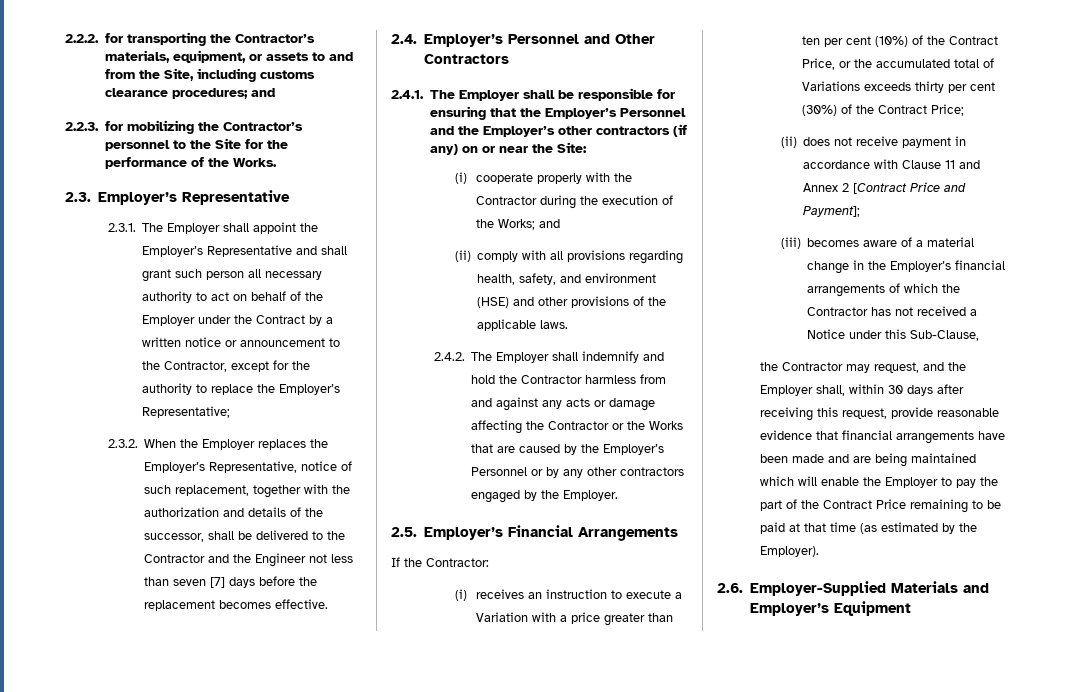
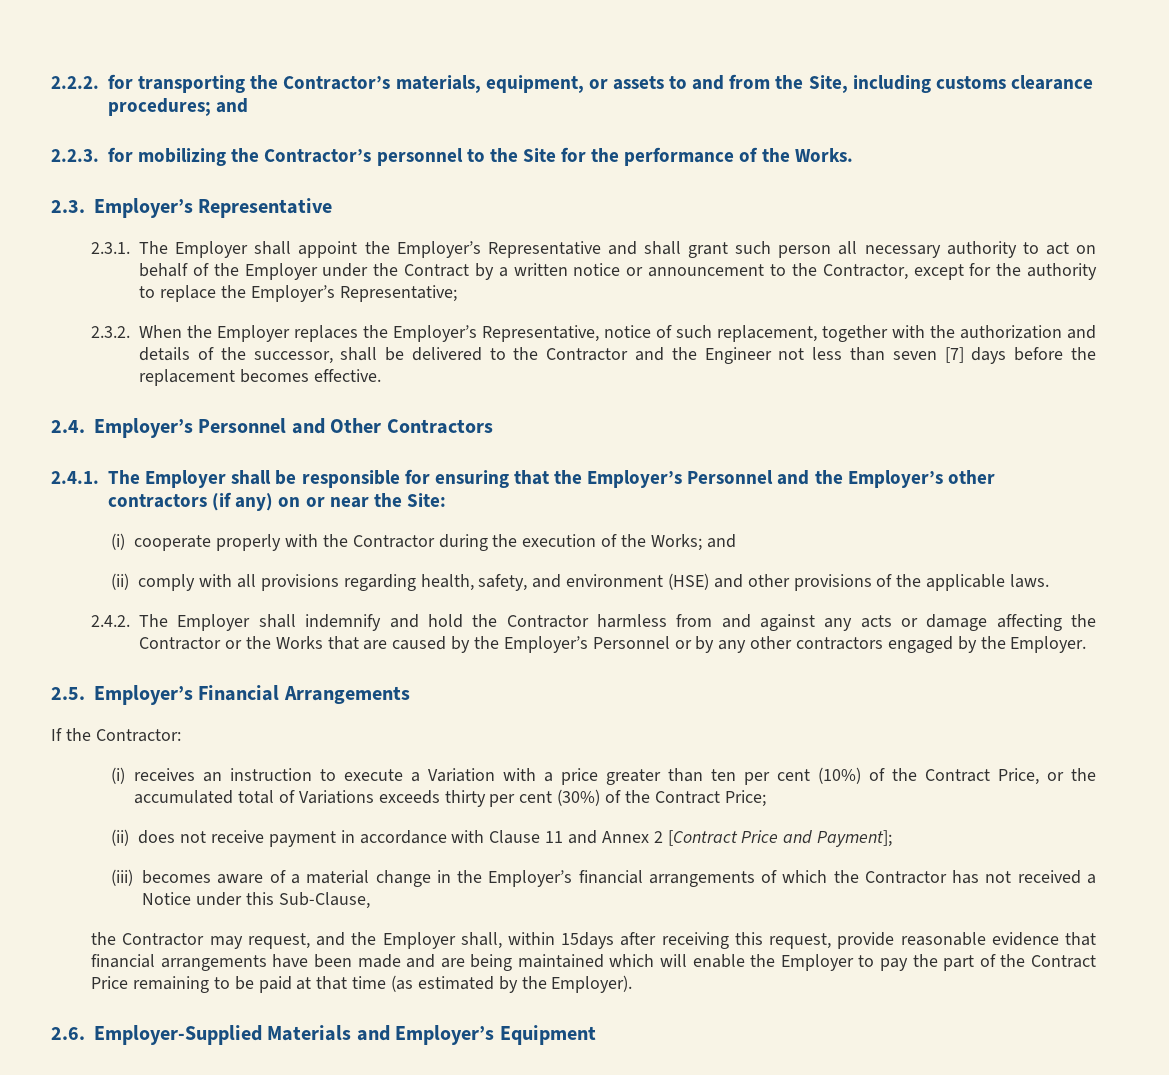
[887,385,933,396] 30 days -> [561,932,615,949] 15days

